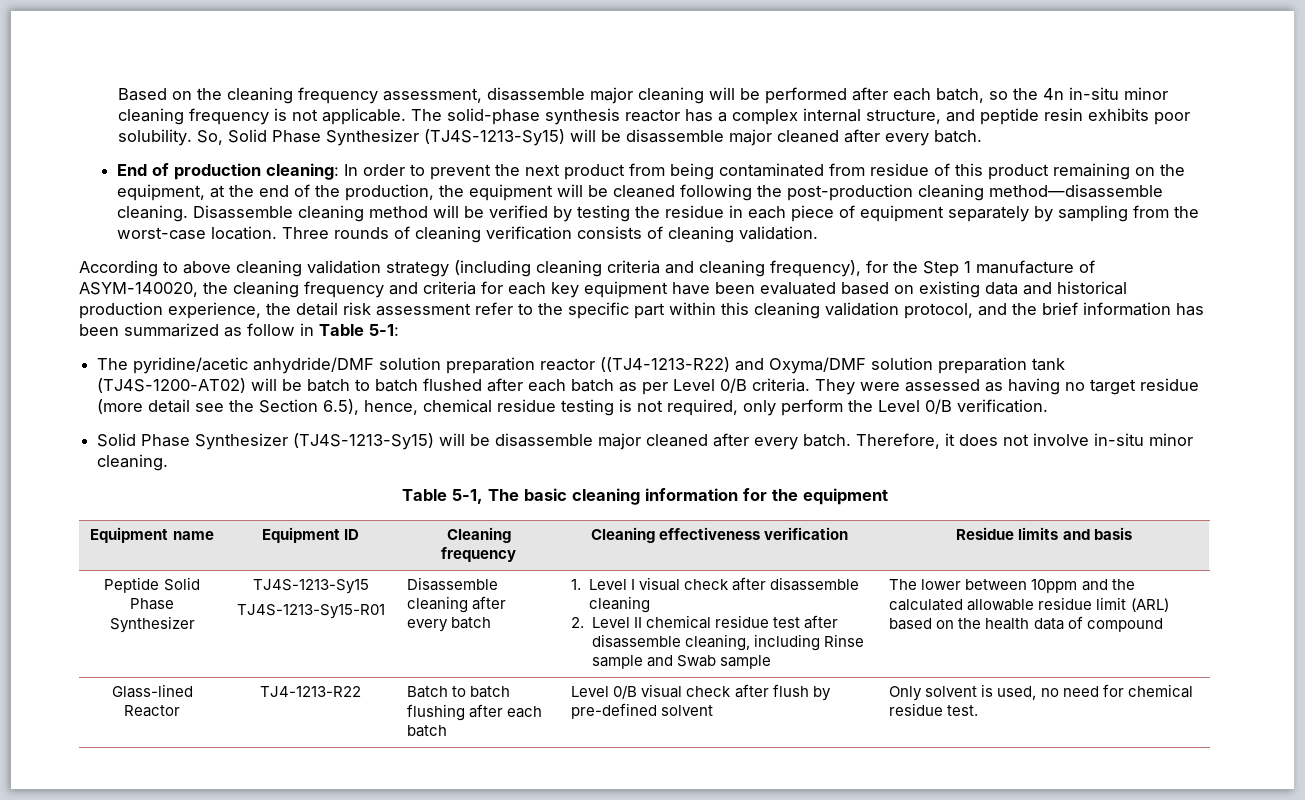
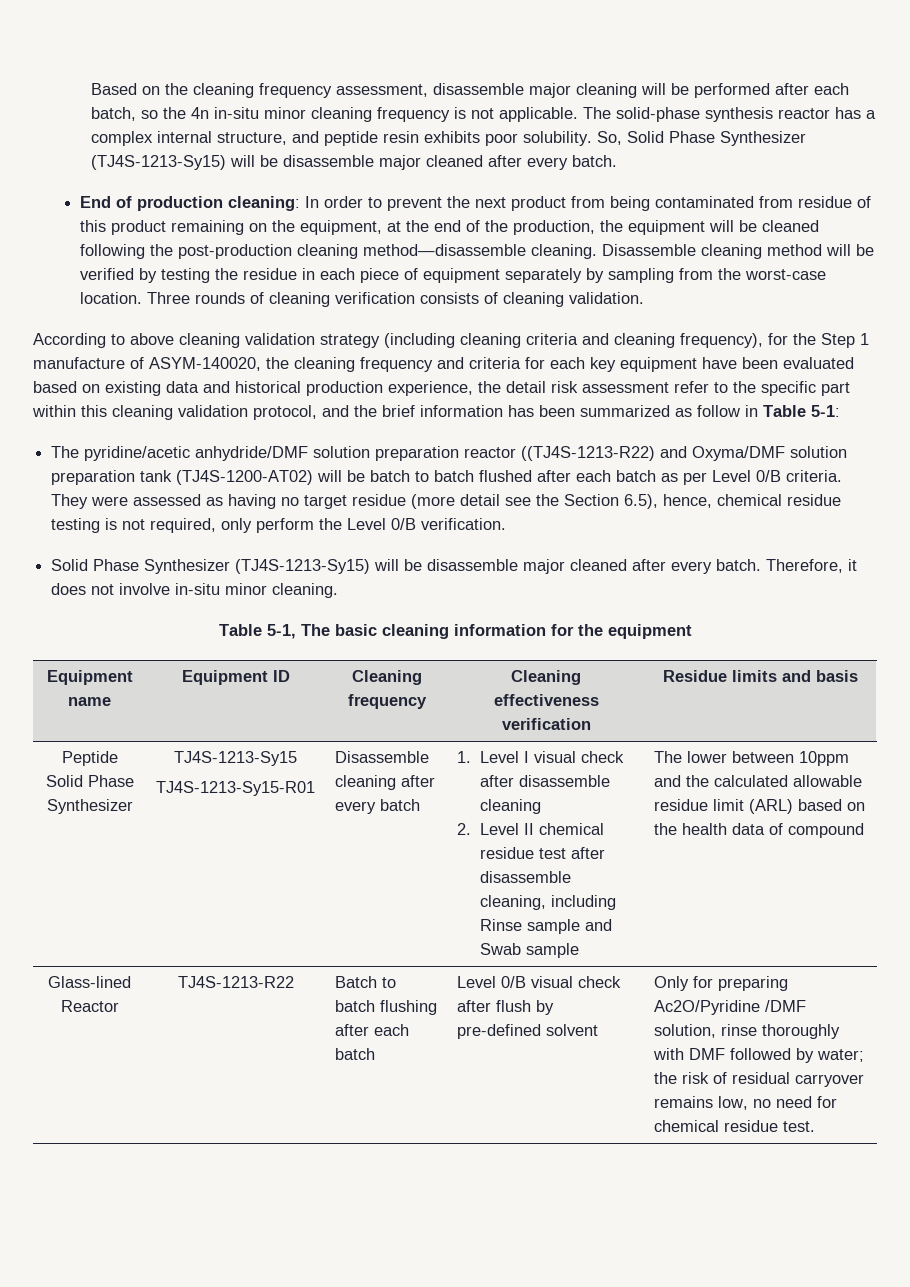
[600,357,731,372] ((TJ4-1213-R22) -> [521,446,656,461] ((TJ4S-1213-R22)
[260,686,361,697] TJ4-1213-R22 -> [177,976,294,988] TJ4S-1213-R22
[925,684,1037,700] solvent is used, -> [693,976,789,991] [654,1000,807,1015] [654,1024,841,1039] [653,1048,865,1063] [654,1072,865,1087] [654,1096,749,1110] for preparing Ac2O/Pyridine /DMF solution, rinse thoroughly with DMF followed by water; the risk of residual carryover remains low,

